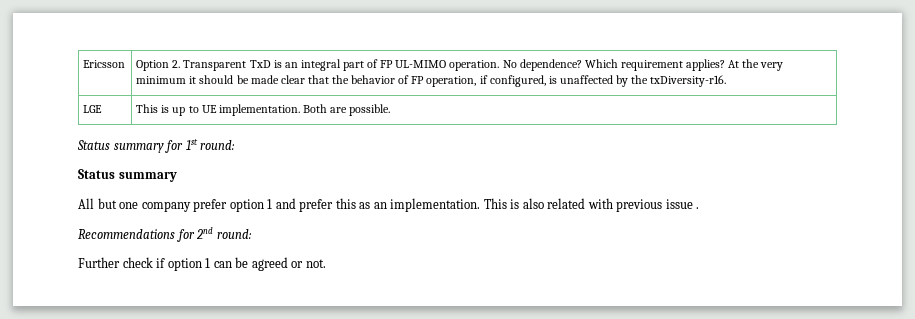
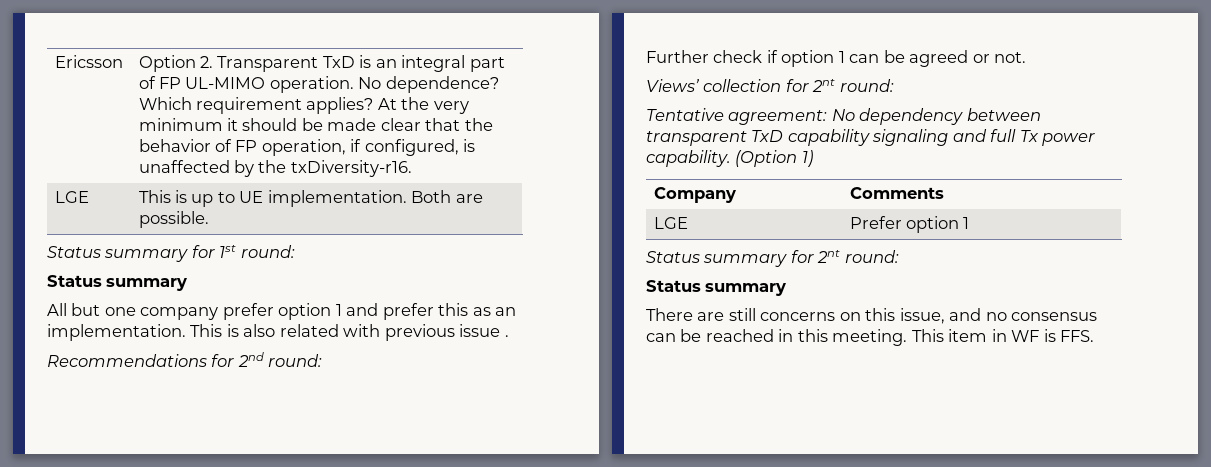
(326, 263) none -> [646,79,894,92] [646,108,1041,125] [646,129,1096,146] [646,150,813,167] [653,187,736,203] [849,187,944,199] [653,217,688,229] [849,216,970,233] [646,250,899,267] [646,280,787,296] [646,308,1098,324] [646,329,1095,346] // Views’ collection for 2nt round: // Tentative agreement: No dependency between transparent TxD capability signaling and full Tx power capability. (Option 1) // Company | Comments // LGE | Prefer option 1 // Status summary for 2nt round: // Status summary // There are still concerns on this issue, and no consensus can be reached in this meeting. This item in WF is FFS.

